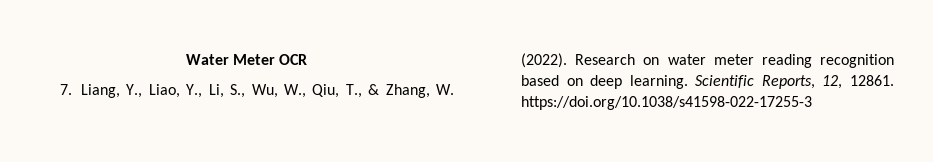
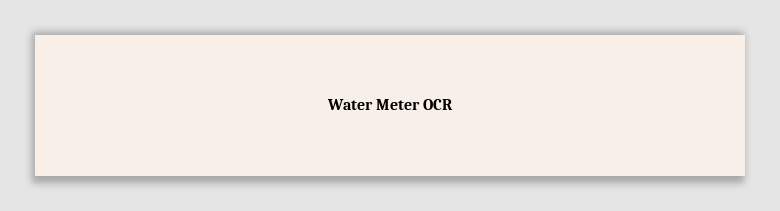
[59,84,455,98] [520,53,894,68] [520,75,894,89] [520,96,812,110] // 7. Liang, Y., Liao, Y., Li, S., Wu, W., Qiu, T., & Zhang, W. (2022). Research on water meter reading recognition based on deep learning. Scientific Reports, 12, 12861. https://doi.org/10.1038/s41598-022-17255-3 -> (454, 104) none

